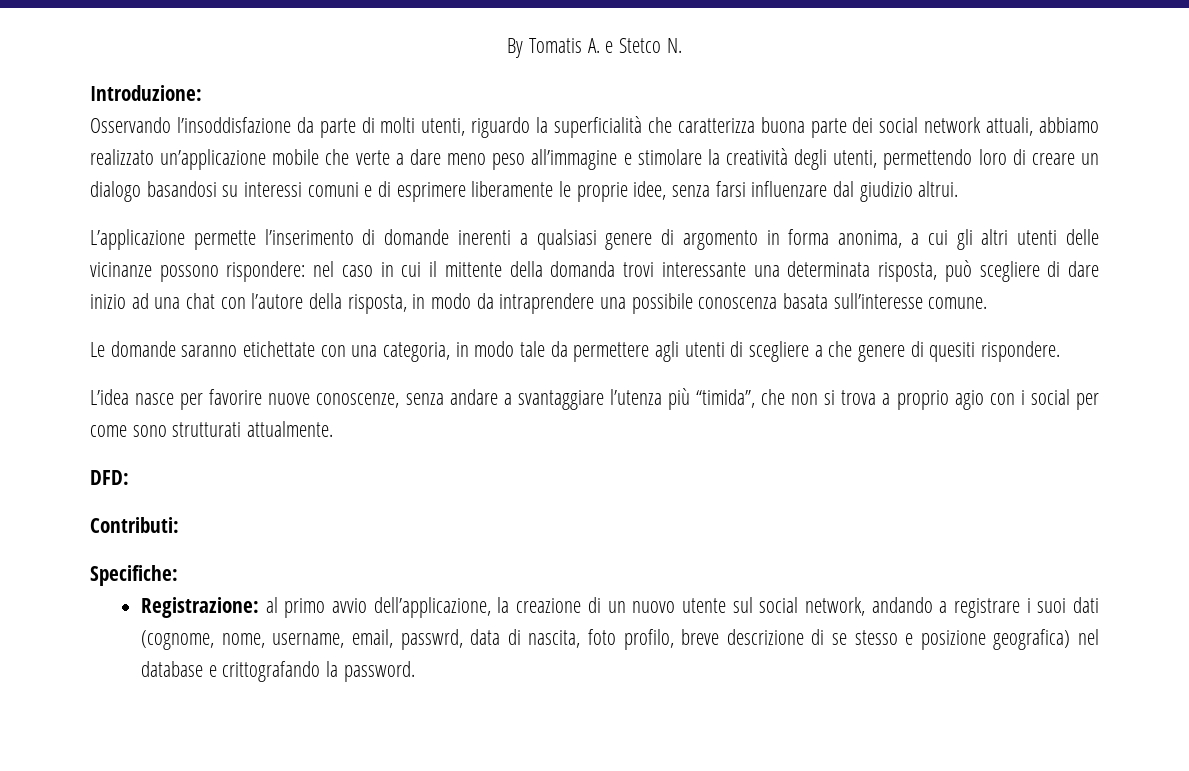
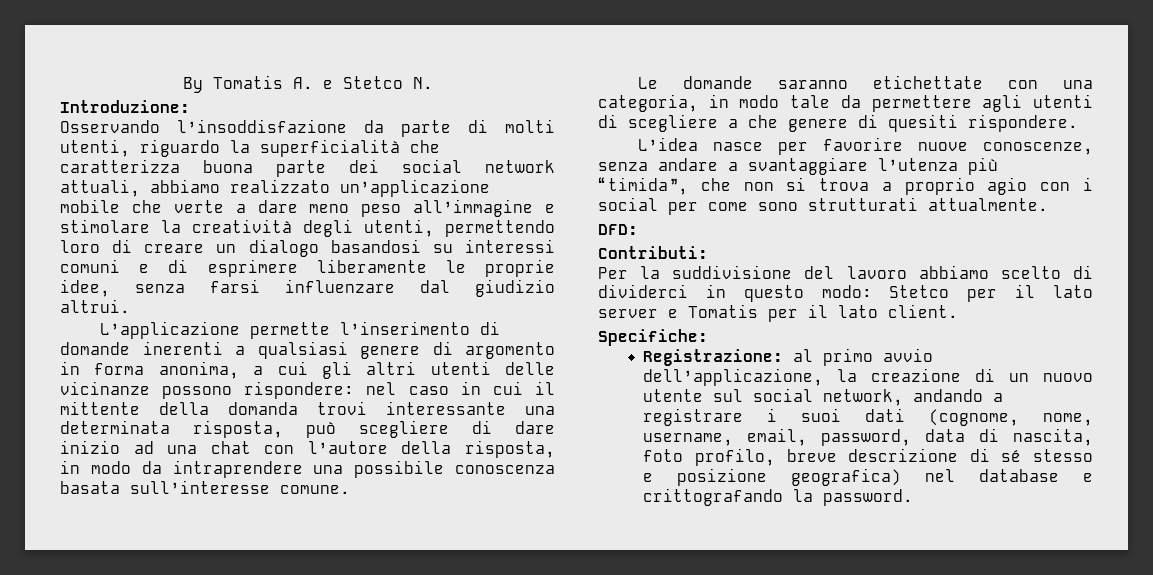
(179, 525) none -> [598,265,1093,279] [598,284,1093,302] [598,304,958,322] // Per la suddivisione del lavoro abbiamo scelto di dividerci in questo modo: Stetco per il lato server e Tomatis per il lato client.
[400,629,463,650] passwrd, -> [821,429,912,446] password,
[831,633,847,645] se -> [1001,450,1022,462] sé

